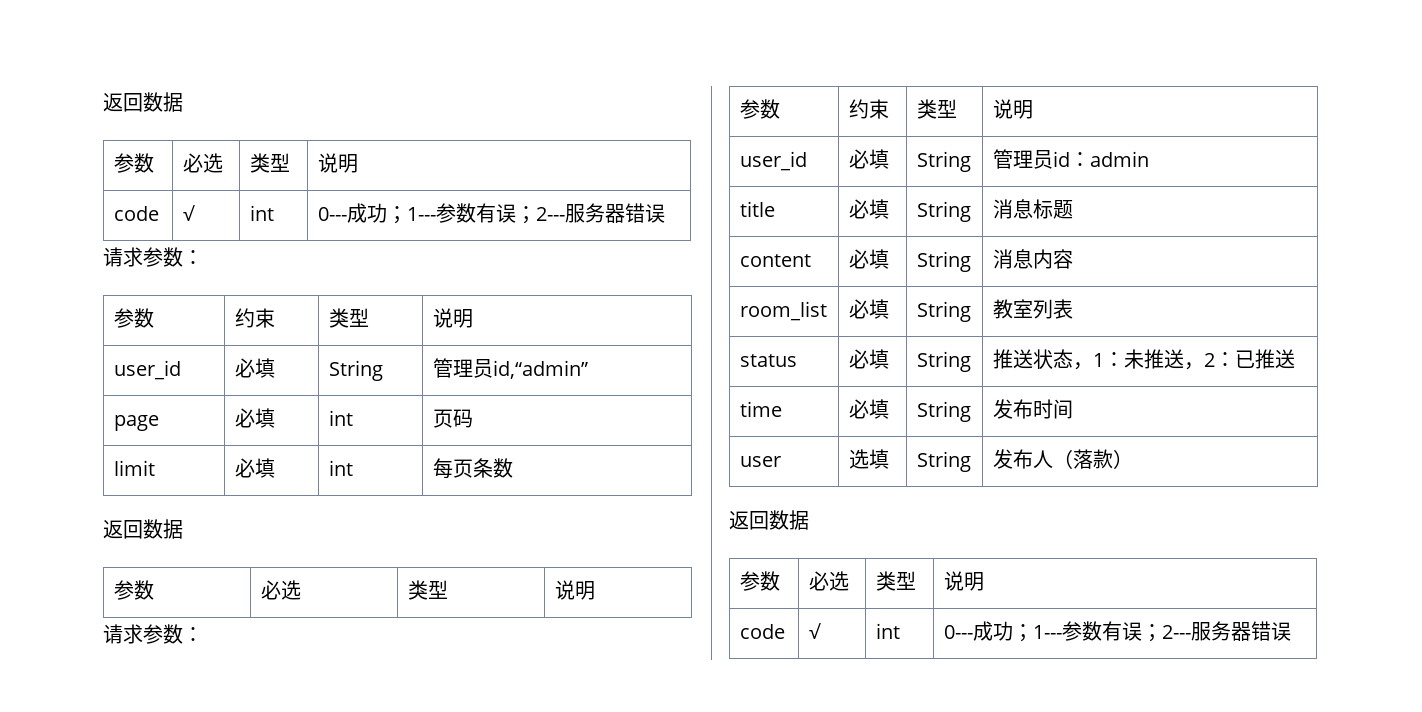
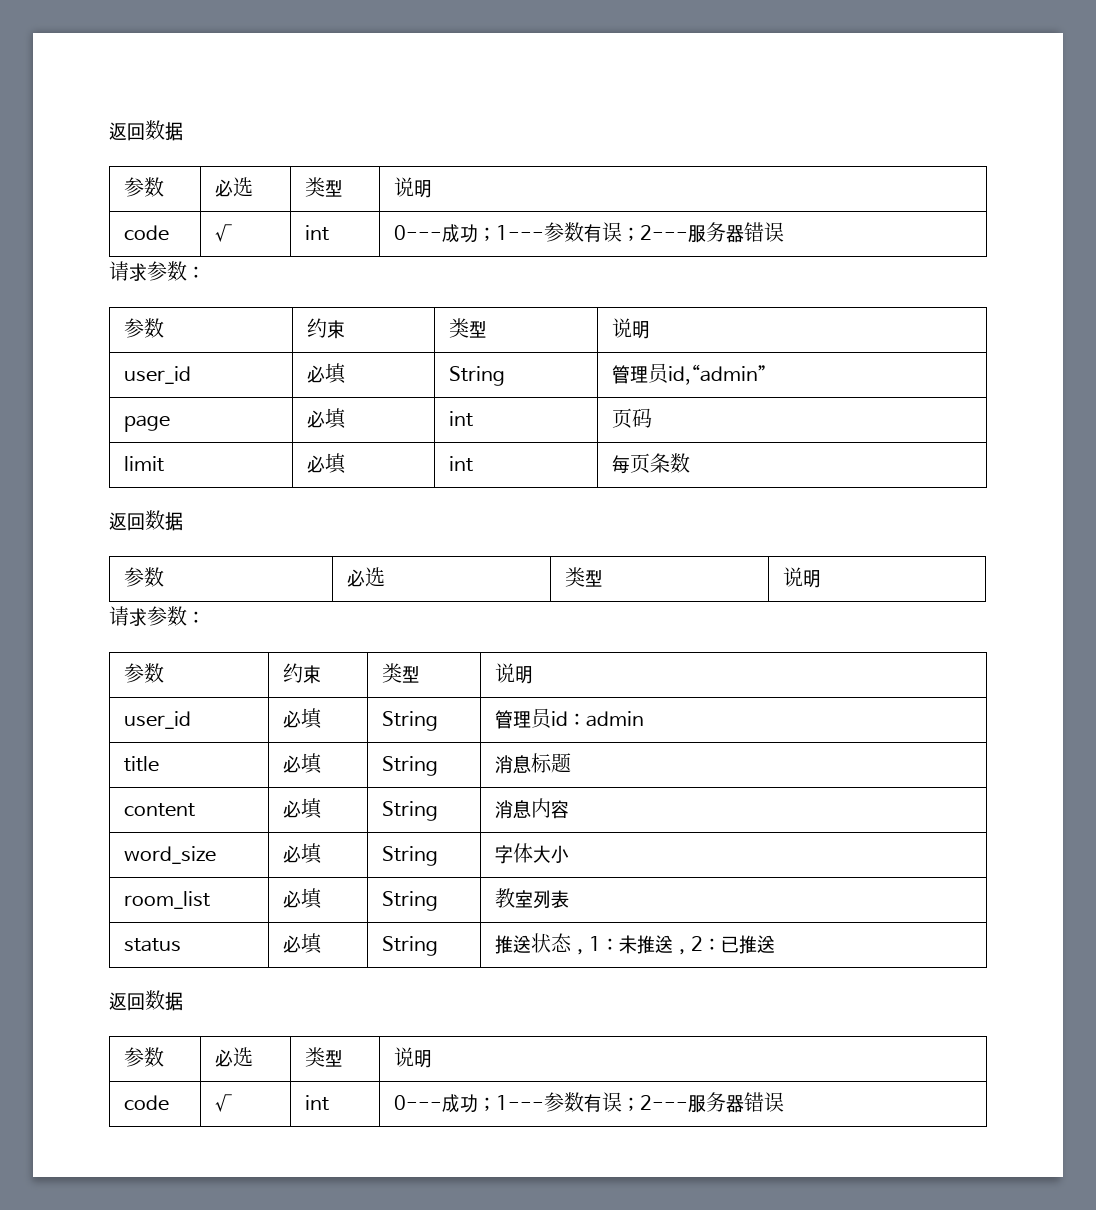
(1073, 259) none -> [123,846,216,864] [282,843,323,864] [381,846,438,866] [494,843,569,864] // word_size | 必填 | String | 字体大小
[739,401,782,417] [848,399,889,419] [916,401,971,422] [992,399,1073,419] [739,456,781,467] [848,449,889,469] [916,451,971,472] [992,449,1133,469] // time | 必填 | String | 发布时间 // user | 选填 | String | 发布人（落款） -> (775, 944) none

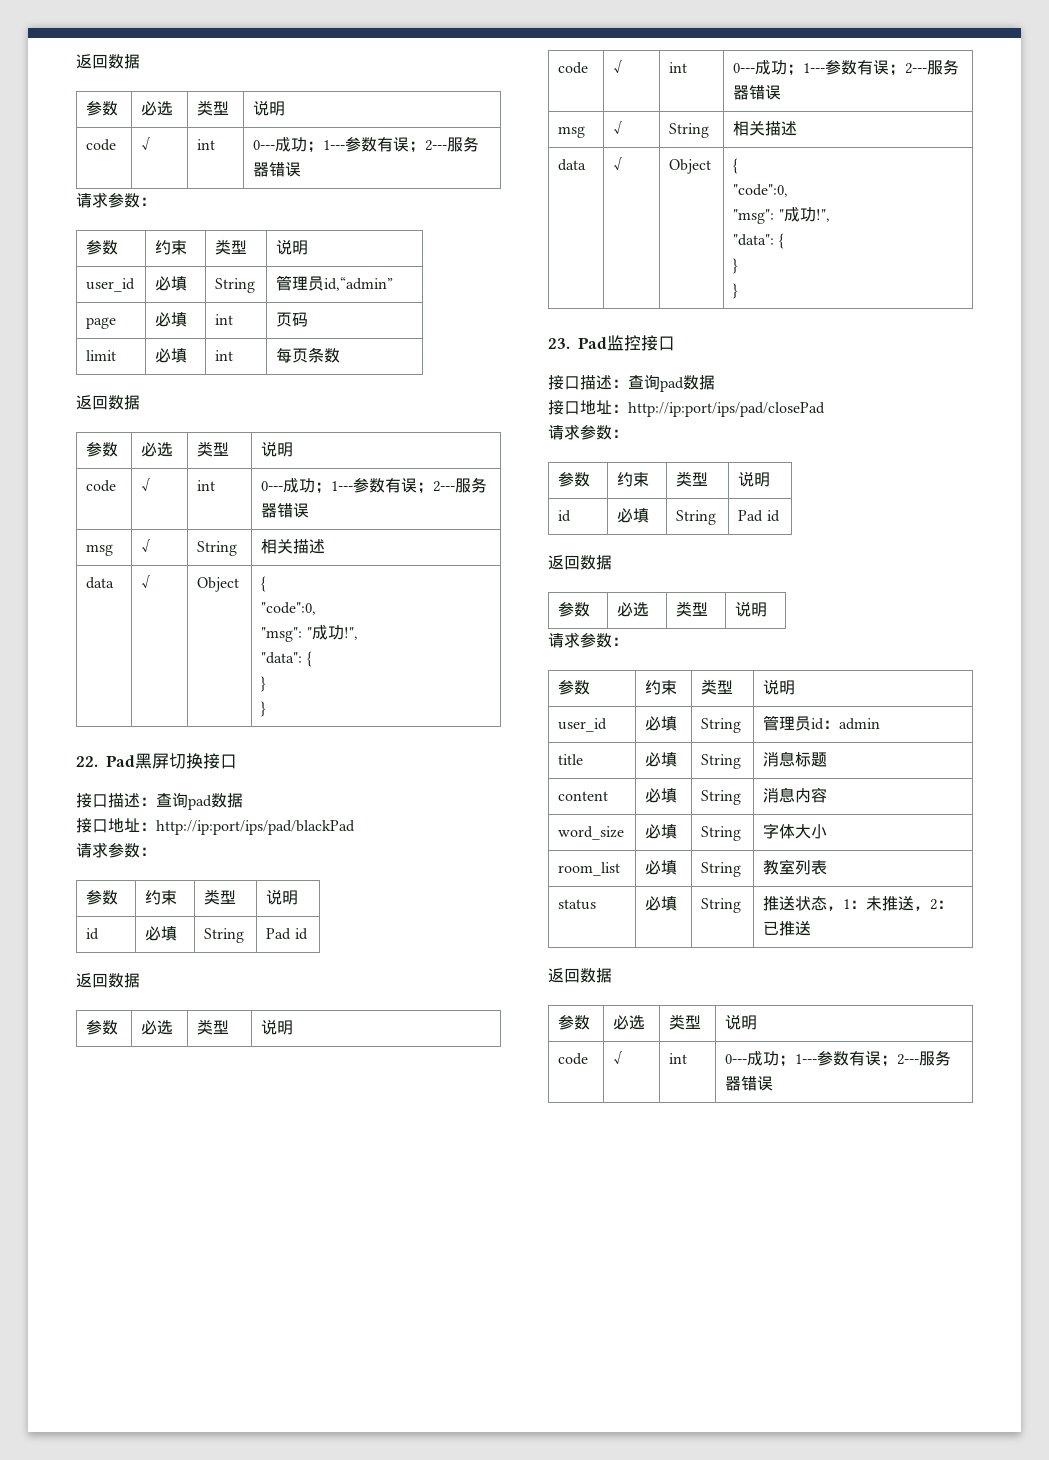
(821, 579) none -> [86,480,117,492] [141,478,152,492] [197,480,216,491] [261,477,488,494] [261,503,310,518] [86,544,114,556] [141,539,152,553] [197,541,238,556] [261,539,326,554] [86,577,115,589] [141,575,152,589] [197,577,240,592] [261,576,267,592] [261,602,317,615] [261,625,358,642] [261,651,312,667] [261,676,267,692] [261,701,267,717] [76,753,237,769] [76,792,243,810] [76,818,355,835] [76,842,156,858] [86,890,119,905] [145,890,178,905] [204,889,237,905] [266,889,299,905] [86,928,100,940] [145,926,178,941] [204,928,245,943] [266,928,308,940] [76,973,140,988] [86,1020,119,1035] [141,1020,174,1035] [197,1019,230,1035] [261,1019,294,1035] [558,62,589,74] [613,60,624,74] [669,62,688,73] [733,59,960,76] [733,85,782,100] [558,126,586,138] [613,121,624,135] [669,123,710,138] [733,121,798,136] [558,159,587,171] [613,157,624,171] [669,159,712,174] [733,158,739,174] [733,184,789,197] [733,207,830,224] [733,233,784,249] [733,258,739,274] [733,283,739,299] [548,335,675,351] [548,374,715,392] [548,400,825,417] [548,424,628,440] [558,472,591,487] [617,472,650,487] [676,471,709,487] [738,471,771,487] [558,510,572,522] [617,508,650,523] [676,510,717,525] [738,510,780,522] [548,555,612,570] [558,602,591,617] [617,602,650,617] [676,601,709,617] [735,601,768,617] // code | √ | int | 0---成功；1---参数有误；2---服务器错误 // msg | √ | String | 相关描述 // data | √ | Object | { // "code":0, // "msg": "成功!", // "data": { // } // } // 22. Pad黑屏切换接口 // 接口描述：查询pad数据 // 接口地址：http://ip:port/ips/pad/blackPad // 请求参数： // 参数 | 约束 | 类型 | 说明 // id | 必填 | String | Pad id // 返回数据 // 参数 | 必选 | 类型 | 说明 // code | √ | int | 0---成功；1---参数有误；2---服务器错误 // msg | √ | String | 相关描述 // data | √ | Object | { // "code":0, // "msg": "成功!", // "data": { // } // } // 23. Pad监控接口 // 接口描述：查询pad数据 // 接口地址：http://ip:port/ips/pad/closePad // 请求参数： // 参数 | 约束 | 类型 | 说明 // id | 必填 | String | Pad id // 返回数据 // 参数 | 必选 | 类型 | 说明

